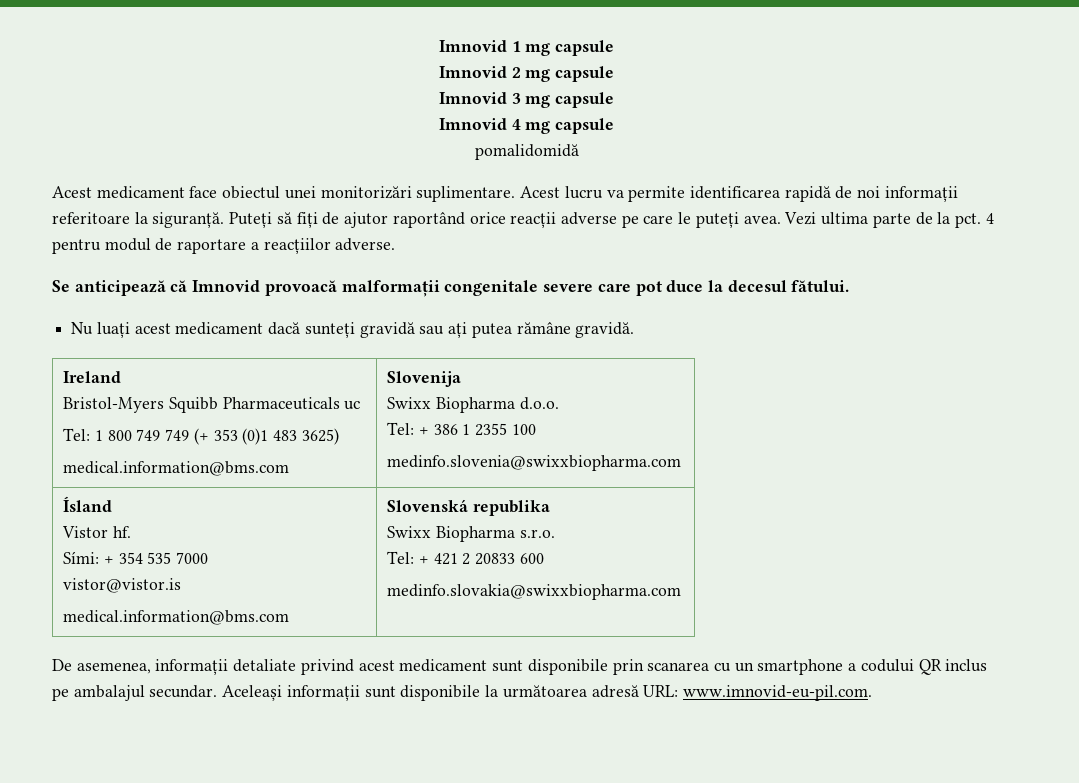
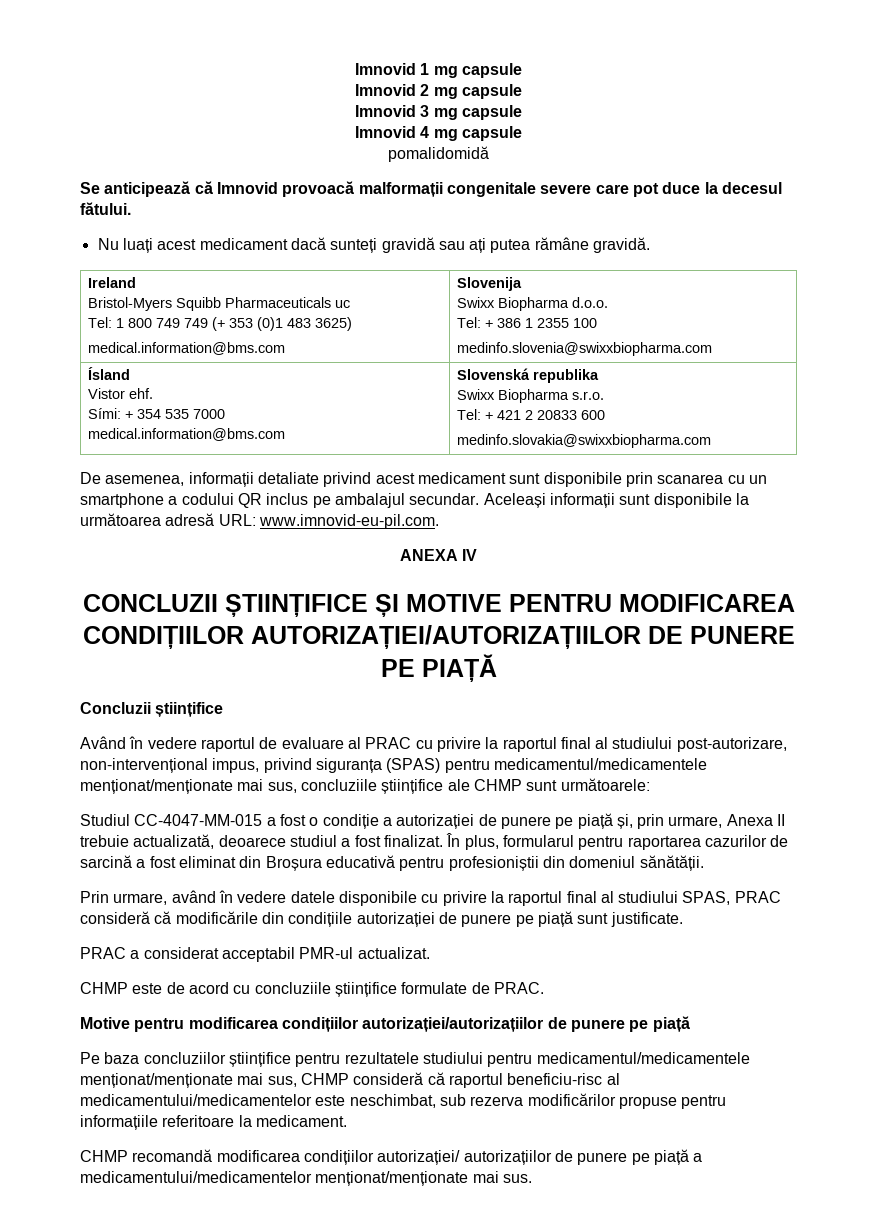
[52,186,958,202] [52,212,994,228] [52,238,396,254] // Acest medicament face obiectul unei monitorizări suplimentare. Acest lucru va permite identificarea rapidă de noi informații referitoare la siguranță. Puteți să fiți de ajutor raportând orice reacții adverse pe care le puteți avea. Vezi ultima parte de la pct. 4 pentru modul de raportare a reacțiilor adverse. -> (489, 154) none
[112,526,131,538] hf. -> [129,388,154,399] ehf.
[63,578,182,593] // vistor@vistor.is -> (226, 414) none
(872, 693) none -> [399,549,478,561] [82,594,795,617] [82,625,795,649] [380,654,497,682] [80,702,224,717] [80,736,787,752] [80,758,707,773] [80,778,650,794] [80,813,786,829] [80,833,789,850] [80,855,704,871] [80,890,781,906] [80,911,683,927] [80,947,430,962] [80,982,544,997] [80,1016,690,1032] [80,1052,750,1067] [80,1072,620,1088] [80,1093,727,1109] [80,1115,347,1130] [80,1149,703,1165] [80,1171,532,1186] // ANEXA IV // CONCLUZII ȘTIINȚIFICE ȘI MOTIVE PENTRU MODIFICAREA CONDIȚIILOR AUTORIZAȚIEI/AUTORIZAȚIILOR DE PUNERE PE PIAȚĂ // Concluzii științifice // Având în vedere raportul de evaluare al PRAC cu privire la raportul final al studiului post-autorizare, non-intervențional impus, privind siguranța (SPAS) pentru medicamentul/medicamentele menționat/menționate mai sus, concluziile științifice ale CHMP sunt următoarele: // Studiul CC-4047-MM-015 a fost o condiție a autorizației de punere pe piață și, prin urmare, Anexa II trebuie actualizată, deoarece studiul a fost finalizat. În plus, formularul pentru raportarea cazurilor de sarcină a fost eliminat din Broșura educativă pentru profesioniștii din domeniul sănătății. // Prin urmare, având în vedere datele disponibile cu privire la raportul final al studiului SPAS, PRAC consideră că modificările din condițiile autorizației de punere pe piață sunt justificate. // PRAC a considerat acceptabil PMR-ul actualizat. // CHMP este de acord cu concluziile științifice formulate de PRAC. // Motive pentru modificarea condițiilor autorizației/autorizațiilor de punere pe piață // Pe baza concluziilor științifice pentru rezultatele studiului pentru medicamentul/medicamentele menționat/menționate mai sus, CHMP consideră că raportul beneficiu-risc al medicamentului/medicamentelor este neschimbat, sub rezerva modificărilor propuse pentru informațiile referitoare la medicament. // CHMP recomandă modificarea condițiilor autorizației/ autorizațiilor de punere pe piață a medicamentului/medicamentelor menționat/menționate mai sus.

